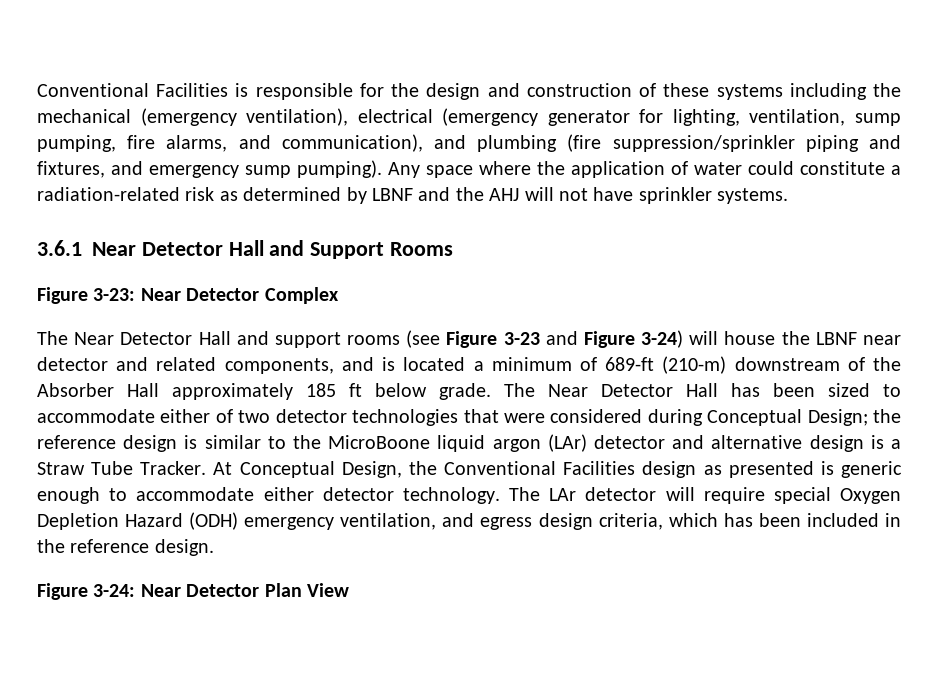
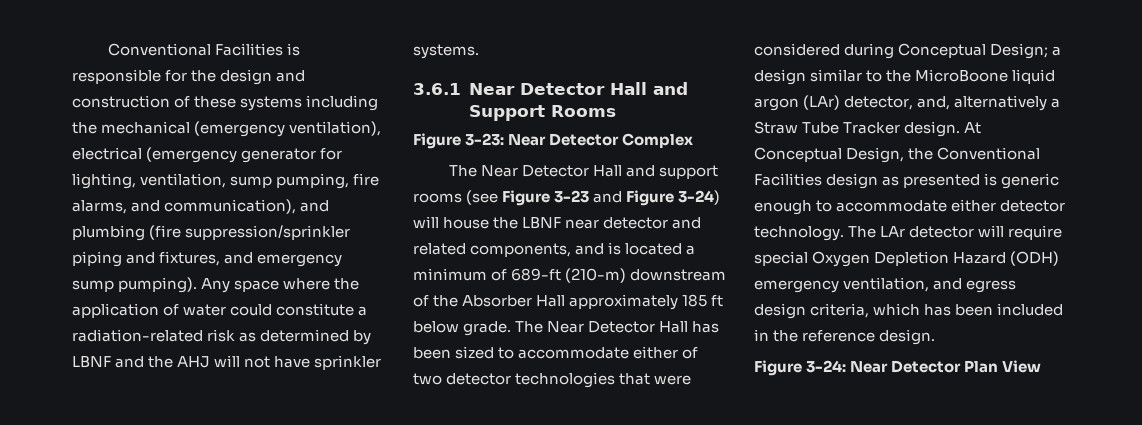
[872,409,901,423] [37,435,198,452] the reference design is -> [1052,46,1062,56] [754,69,806,85] a design
[594,435,884,452] detector and alternative design is -> [844,95,1048,111] detector, and, alternatively
[140,461,207,475] Tracker. -> [843,121,961,137] Tracker design.

